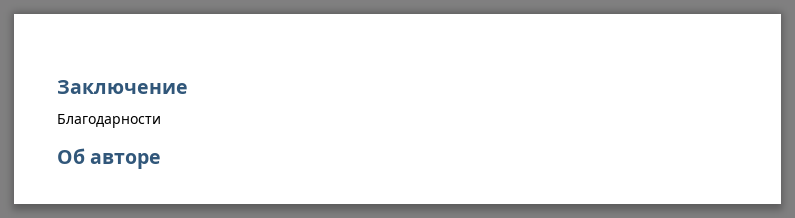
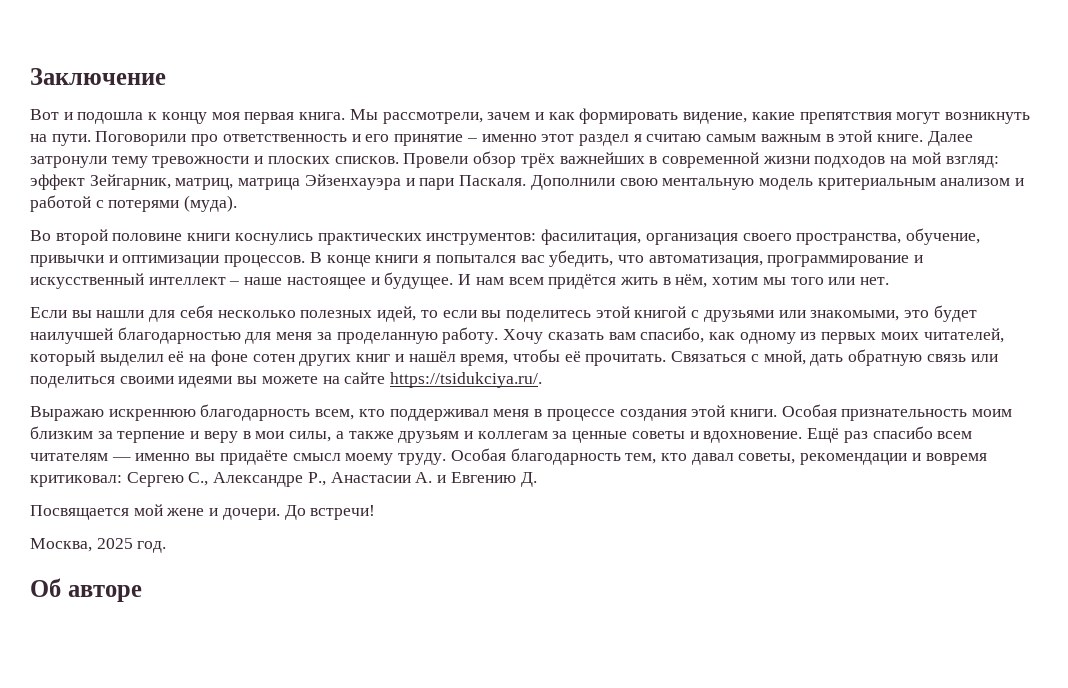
[57,114,161,128] Благодарности -> [30,108,1031,124] [30,130,973,146] [30,151,999,168] [30,174,1025,190] [30,195,238,212] [30,228,980,245] [30,250,924,267] [30,272,890,289] [30,305,977,322] [30,327,1004,344] [30,349,998,366] [30,372,543,388] [30,404,1013,421] [30,426,973,443] [30,448,987,465] [30,472,537,487] [30,504,376,520] [30,538,167,553] Вот и подошла к концу моя первая книга. Мы рассмотрели, зачем и как формировать видение, какие препятствия могут возникнуть на пути. Поговорили про ответственность и его принятие – именно этот раздел я считаю самым важным в этой книге. Далее затронули тему тревожности и плоских списков. Провели обзор трёх важнейших в современной жизни подходов на мой взгляд: эффект Зейгарник, матриц, матрица Эйзенхауэра и пари Паскаля. Дополнили свою ментальную модель критериальным анализом и работой с потерями (муда). // Во второй половине книги коснулись практических инструментов: фасилитация, организация своего пространства, обучение, привычки и оптимизации процессов. В конце книги я попытался вас убедить, что автоматизация, программирование и искусственный интеллект – наше настоящее и будущее. И нам всем придётся жить в нём, хотим мы того или нет. // Если вы нашли для себя несколько полезных идей, то если вы поделитесь этой книгой с друзьями или знакомыми, это будет наилучшей благодарностью для меня за проделанную работу. Хочу сказать вам спасибо, как одному из первых моих читателей, который выделил её на фоне сотен других книг и нашёл время, чтобы её прочитать. Связаться с мной, дать обратную связь или поделиться своими идеями вы можете на сайте https://tsidukciya.ru/. // Выражаю искреннюю благодарность всем, кто поддерживал меня в процессе создания этой книги. Особая признательность моим близким за терпение и веру в мои силы, а также друзьям и коллегам за ценные советы и вдохновение. Ещё раз спасибо всем читателям — именно вы придаёте смысл моему труду. Особая благодарность тем, кто давал советы, рекомендации и вовремя критиковал: Сергею С., Александре Р., Анастасии А. и Евгению Д. // Посвящается мой жене и дочери. До встречи! // Москва, 2025 год.

